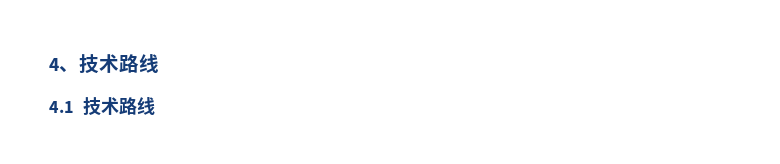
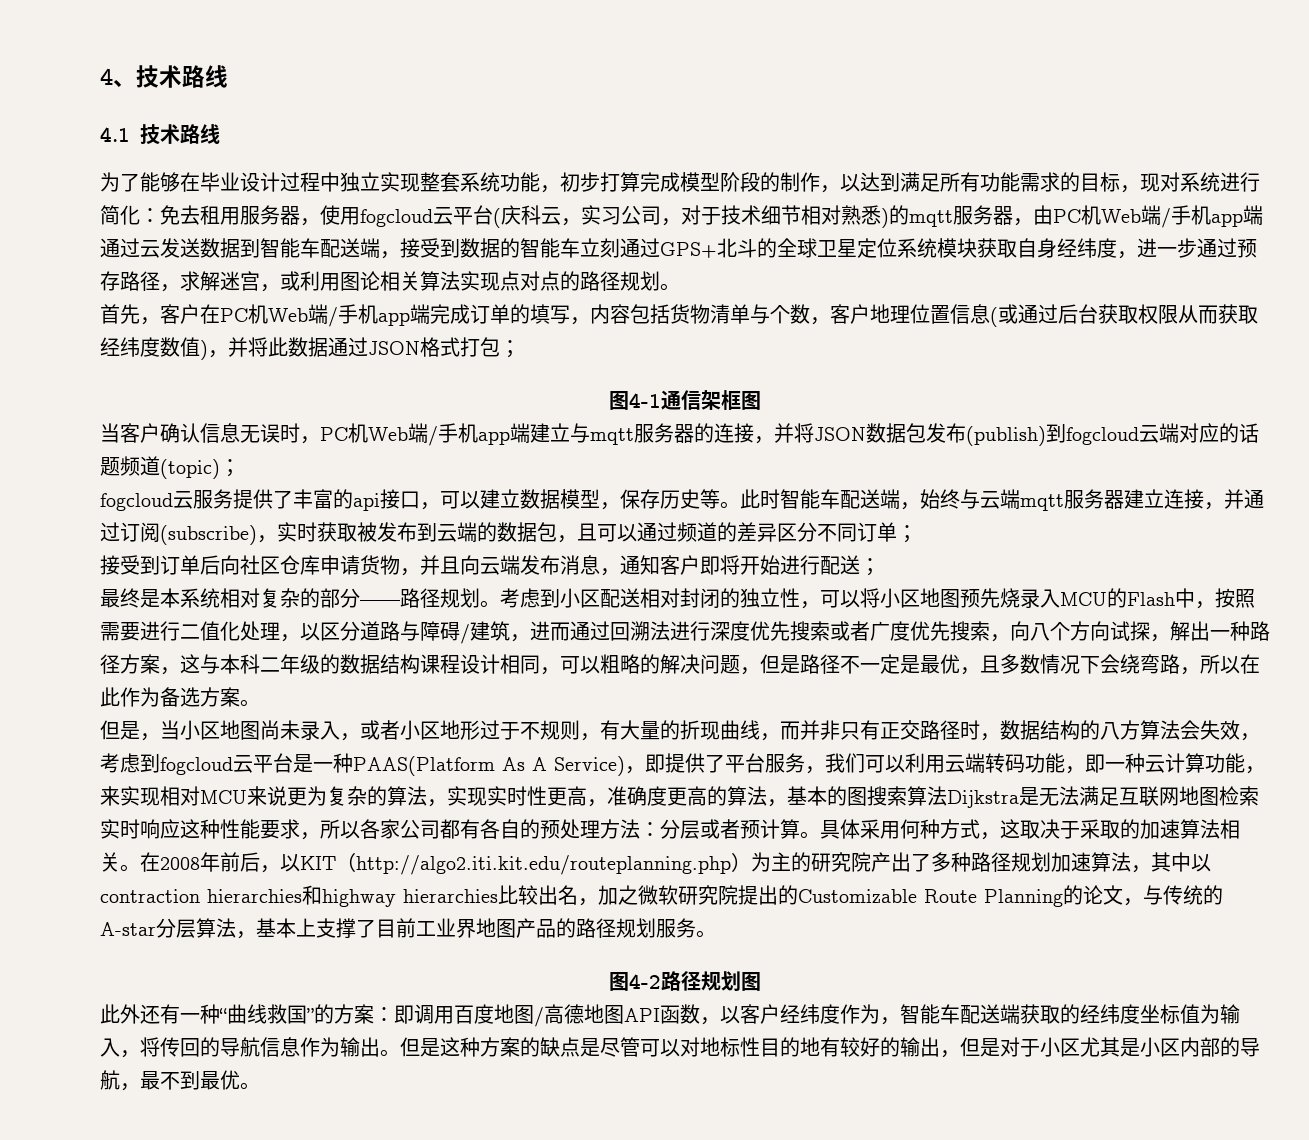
(155, 106) none -> [100,172,1260,193] [100,205,1263,228] [100,238,1257,259] [100,271,680,292] [100,304,1258,327] [100,337,520,360] [609,390,761,410] [100,423,1259,446] [100,456,240,479] [100,489,1264,511] [100,522,917,545] [100,555,880,576] [100,588,1255,609] [100,621,1270,644] [100,654,1260,675] [100,687,260,707] [100,720,1260,741] [100,753,1265,776] [100,786,1259,808] [100,819,1240,840] [100,852,1211,875] [100,885,1223,907] [100,918,716,939] [609,971,761,991] [100,1004,1240,1027] [100,1037,1260,1058] [100,1070,260,1091] // 为了能够在毕业设计过程中独立实现整套系统功能，初步打算完成模型阶段的制作，以达到满足所有功能需求的目标，现对系统进行简化：免去租用服务器，使用fogcloud云平台(庆科云，实习公司，对于技术细节相对熟悉)的mqtt服务器，由PC机Web端/手机app端通过云发送数据到智能车配送端，接受到数据的智能车立刻通过GPS+北斗的全球卫星定位系统模块获取自身经纬度，进一步通过预存路径，求解迷宫，或利用图论相关算法实现点对点的路径规划。 // 首先，客户在PC机Web端/手机app端完成订单的填写，内容包括货物清单与个数，客户地理位置信息(或通过后台获取权限从而获取经纬度数值)，并将此数据通过JSON格式打包； // 图4-1通信架框图 // 当客户确认信息无误时，PC机Web端/手机app端建立与mqtt服务器的连接，并将JSON数据包发布(publish)到fogcloud云端对应的话题频道(topic)； // fogcloud云服务提供了丰富的api接口，可以建立数据模型，保存历史等。此时智能车配送端，始终与云端mqtt服务器建立连接，并通过订阅(subscribe)，实时获取被发布到云端的数据包，且可以通过频道的差异区分不同订单； // 接受到订单后向社区仓库申请货物，并且向云端发布消息，通知客户即将开始进行配送； // 最终是本系统相对复杂的部分——路径规划。考虑到小区配送相对封闭的独立性，可以将小区地图预先烧录入MCU的Flash中，按照需要进行二值化处理，以区分道路与障碍/建筑，进而通过回溯法进行深度优先搜索或者广度优先搜索，向八个方向试探，解出一种路径方案，这与本科二年级的数据结构课程设计相同，可以粗略的解决问题，但是路径不一定是最优，且多数情况下会绕弯路，所以在此作为备选方案。 // 但是，当小区地图尚未录入，或者小区地形过于不规则，有大量的折现曲线，而并非只有正交路径时，数据结构的八方算法会失效，考虑到fogcloud云平台是一种PAAS(Platform As A Service)，即提供了平台服务，我们可以利用云端转码功能，即一种云计算功能，来实现相对MCU来说更为复杂的算法，实现实时性更高，准确度更高的算法，基本的图搜索算法Dijkstra是无法满足互联网地图检索实时响应这种性能要求，所以各家公司都有各自的预处理方法：分层或者预计算。具体采用何种方式，这取决于采取的加速算法相关。在2008年前后，以KIT（http://algo2.iti.kit.edu/routeplanning.php）为主的研究院产出了多种路径规划加速算法，其中以contraction hierarchies和highway hierarchies比较出名，加之微软研究院提出的Customizable Route Planning的论文，与传统的A-star分层算法，基本上支撑了目前工业界地图产品的路径规划服务。 // 图4-2路径规划图 // 此外还有一种“曲线救国”的方案：即调用百度地图/高德地图API函数，以客户经纬度作为，智能车配送端获取的经纬度坐标值为输入，将传回的导航信息作为输出。但是这种方案的缺点是尽管可以对地标性目的地有较好的输出，但是对于小区尤其是小区内部的导航，最不到最优。

